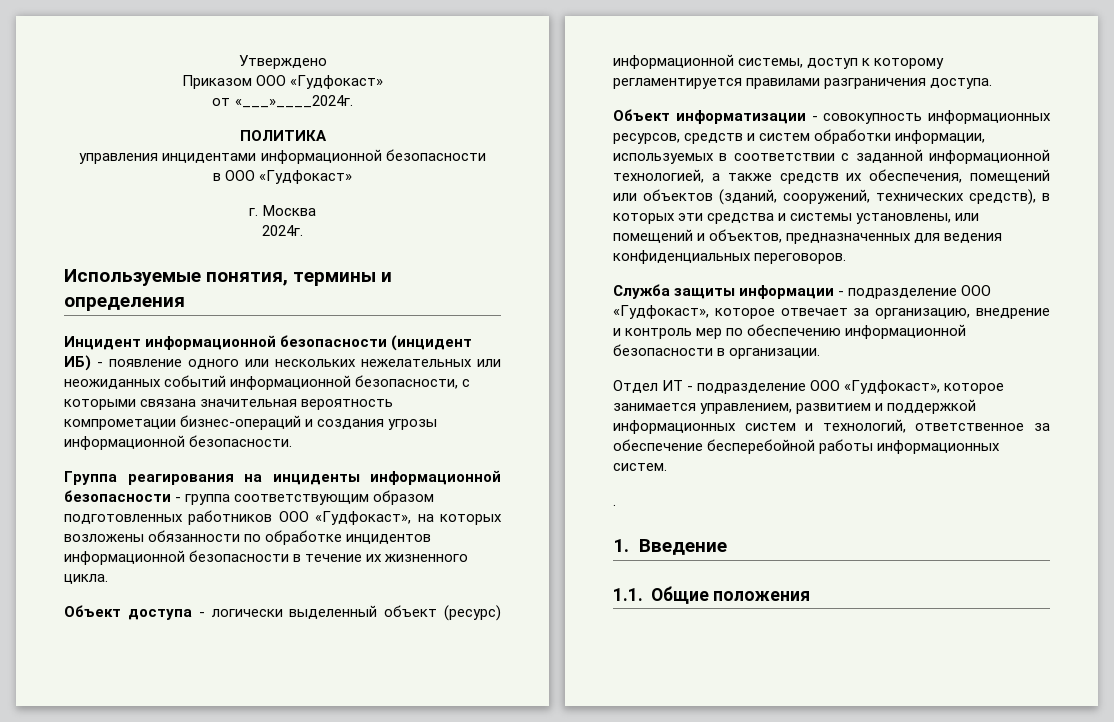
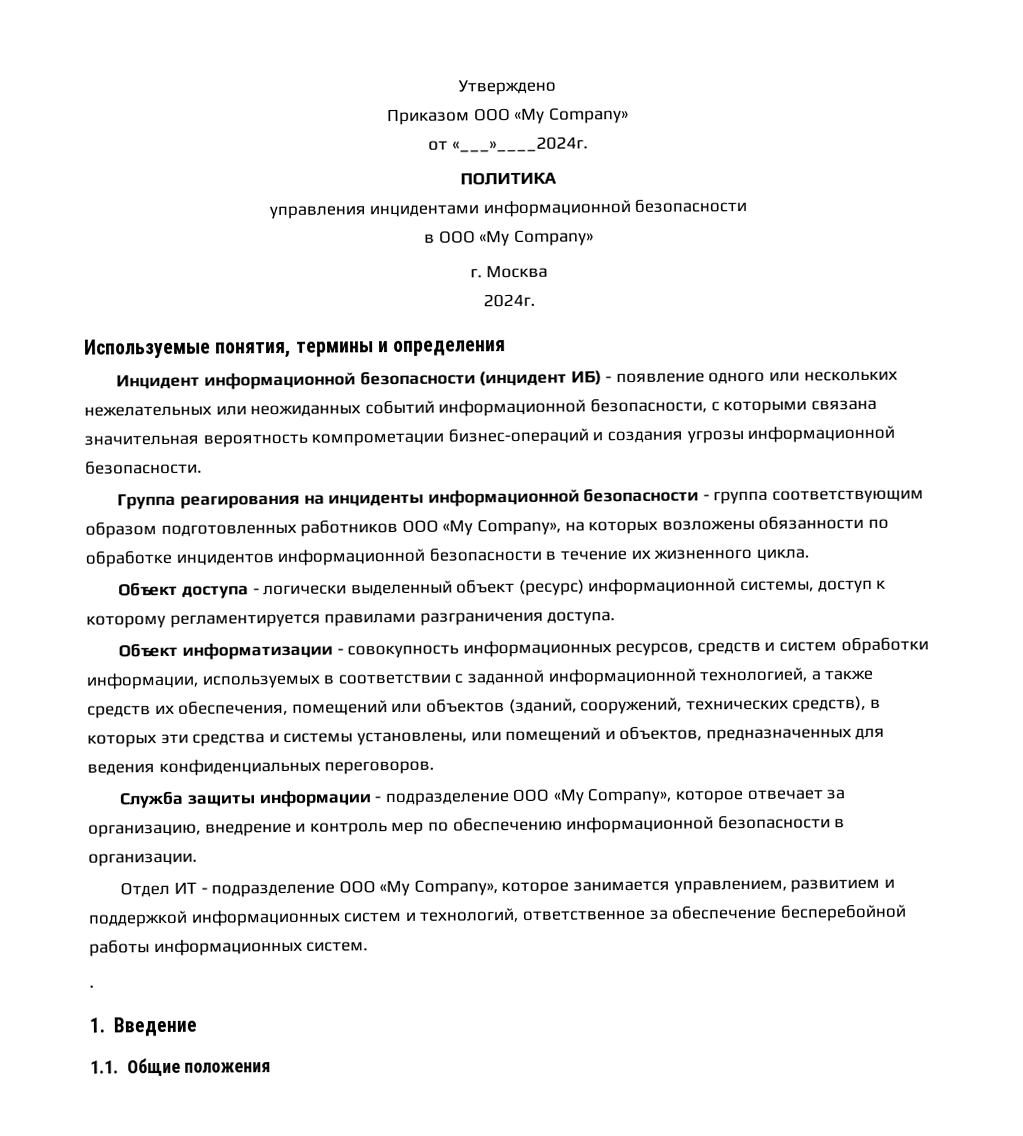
[290,75,384,89] «Гудфокаст» -> [514,106,629,124] «My Company»
[259,170,353,184] «Гудфокаст» -> [479,229,594,247] «My Company»
[315,511,412,525] «Гудфокаст», -> [442,518,561,536] «My Company»,
[613,305,709,319] «Гудфокаст», -> [552,787,673,805] «My Company»,
[844,380,941,394] «Гудфокаст», -> [379,879,498,897] «My Company»,

